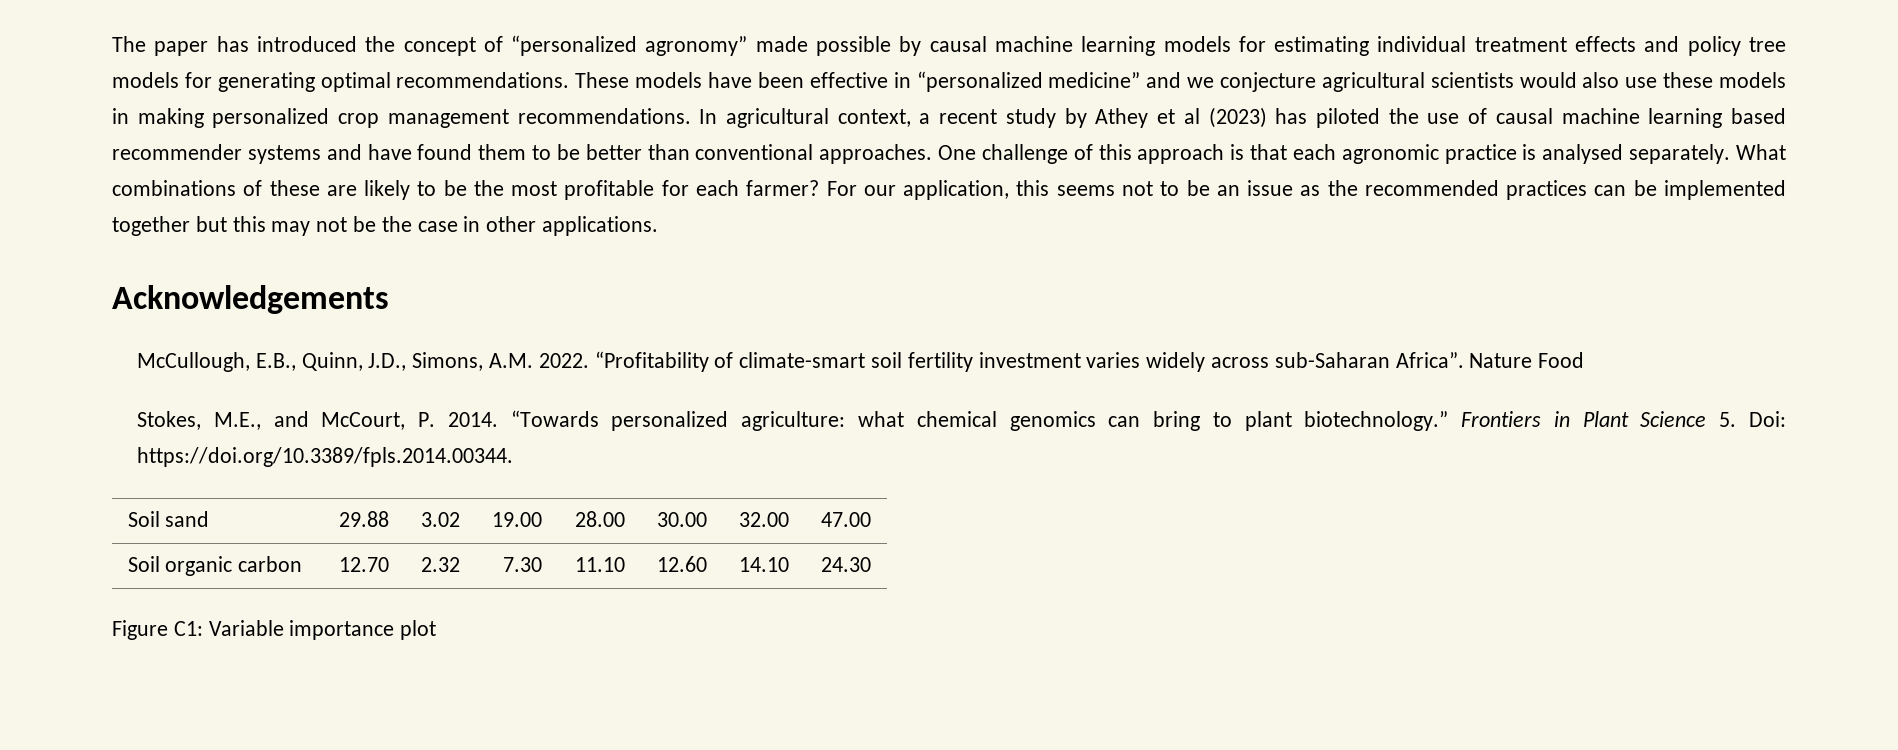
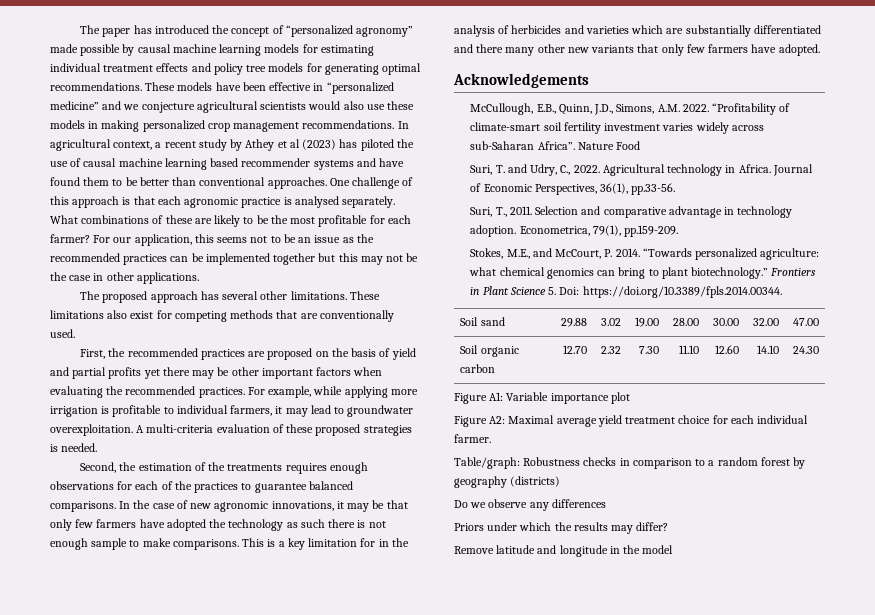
(659, 226) none -> [80,291,380,303] [50,310,394,322] [50,329,75,338] [80,348,416,360] [50,367,383,379] [50,386,418,398] [50,405,414,417] [50,424,412,436] [50,443,98,452] [80,462,368,474] [50,481,353,493] [50,500,408,512] [50,519,386,531] [50,538,409,550] [454,25,821,37] [454,44,820,56] // The proposed approach has several other limitations. These limitations also exist for competing methods that are conventionally used. // First, the recommended practices are proposed on the basis of yield and partial profits yet there may be other important factors when evaluating the recommended practices. For example, while applying more irrigation is profitable to individual farmers, it may lead to groundwater overexploitation. A multi-criteria evaluation of these proposed strategies is needed. // Second, the estimation of the treatments requires enough observations for each of the practices to guarantee balanced comparisons. In the case of new agronomic innovations, it may be that only few farmers have adopted the technology as such there is not enough sample to make comparisons. This is a key limitation for in the analysis of herbicides and varieties which are substantially differentiated and there many other new variants that only few farmers have adopted.
(1585, 360) none -> [470,164,813,176] [470,183,676,195] [470,206,793,218] [470,225,679,237] // Suri, T. and Udry, C., 2022. Agricultural technology in Africa. Journal of Economic Perspectives, 36(1), pp.33-56. // Suri, T., 2011. Selection and comparative advantage in technology adoption. Econometrica, 79(1), pp.159-209.
[173,621,203,636] C1: -> [489,392,504,401] A1:
(437, 630) none -> [454,415,809,427] [454,434,491,443] [454,457,806,469] [454,476,561,488] [454,499,606,511] [454,522,669,534] [454,545,674,557] // Figure A2: Maximal average yield treatment choice for each individual farmer. // Table/graph: Robustness checks in comparison to a random forest by geography (districts) // Do we observe any differences // Priors under which the results may differ? // Remove latitude and longitude in the model

